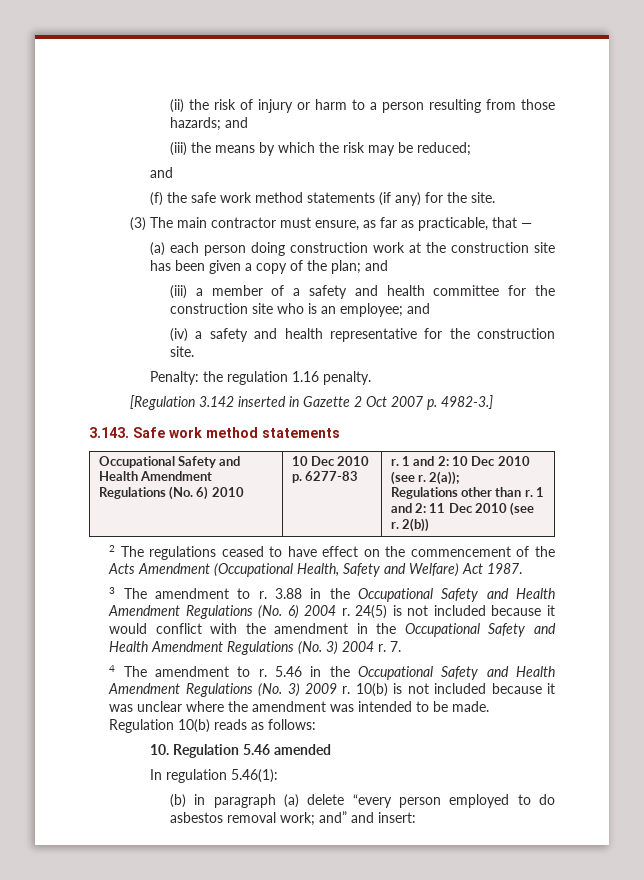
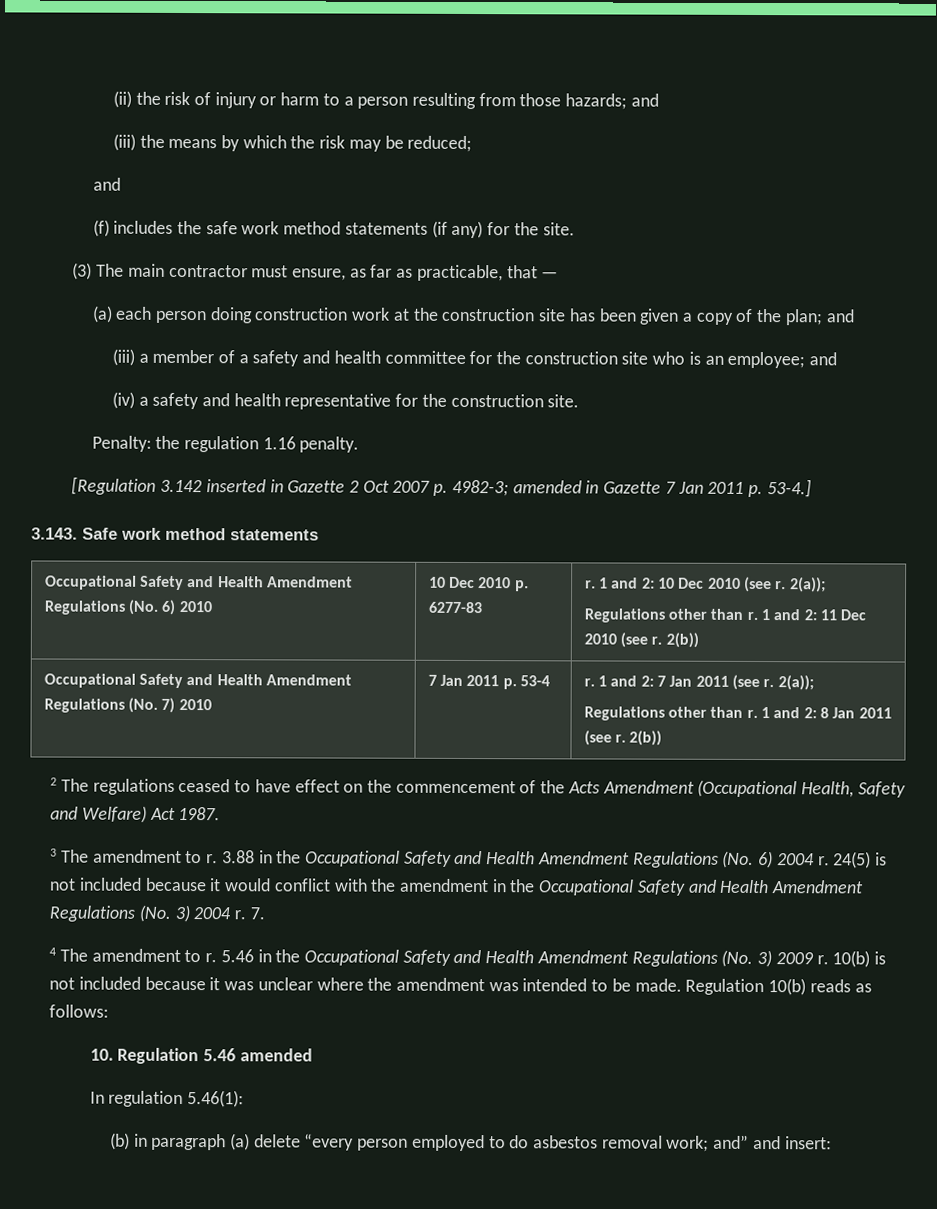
(163, 199) none -> [113,220,174,234] includes
[440,395,493,409] 4982-3.] -> [451,479,812,498] 4982-3; amended in Gazette 7 Jan 2011 p. 53-4.]
(429, 525) none -> [43,673,353,689] [43,697,212,713] [427,674,551,690] [583,674,814,691] [583,706,892,721] [583,730,663,746] // Occupational Safety and Health Amendment Regulations (No. 7) 2010 | 7 Jan 2011 p. 53-4 | r. 1 and 2: 7 Jan 2011 (see r. 2(a)); // Regulations other than r. 1 and 2: 8 Jan 2011 (see r. 2(b))

